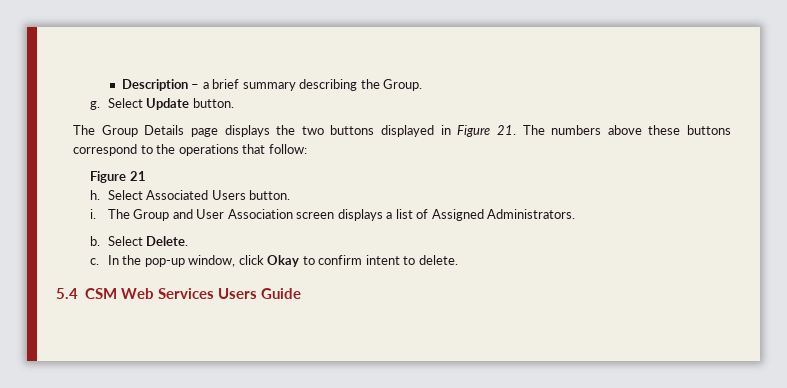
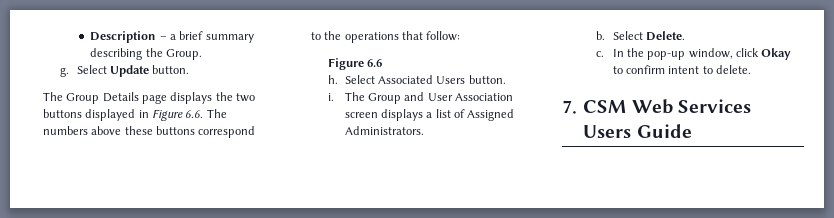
[496,125,516,135] 21. -> [185,110,204,118] 6.6.
[129,171,146,181] 21 -> [367,59,383,67] 6.6
[56,288,78,299] 5.4 -> [562,100,577,114] 7.

